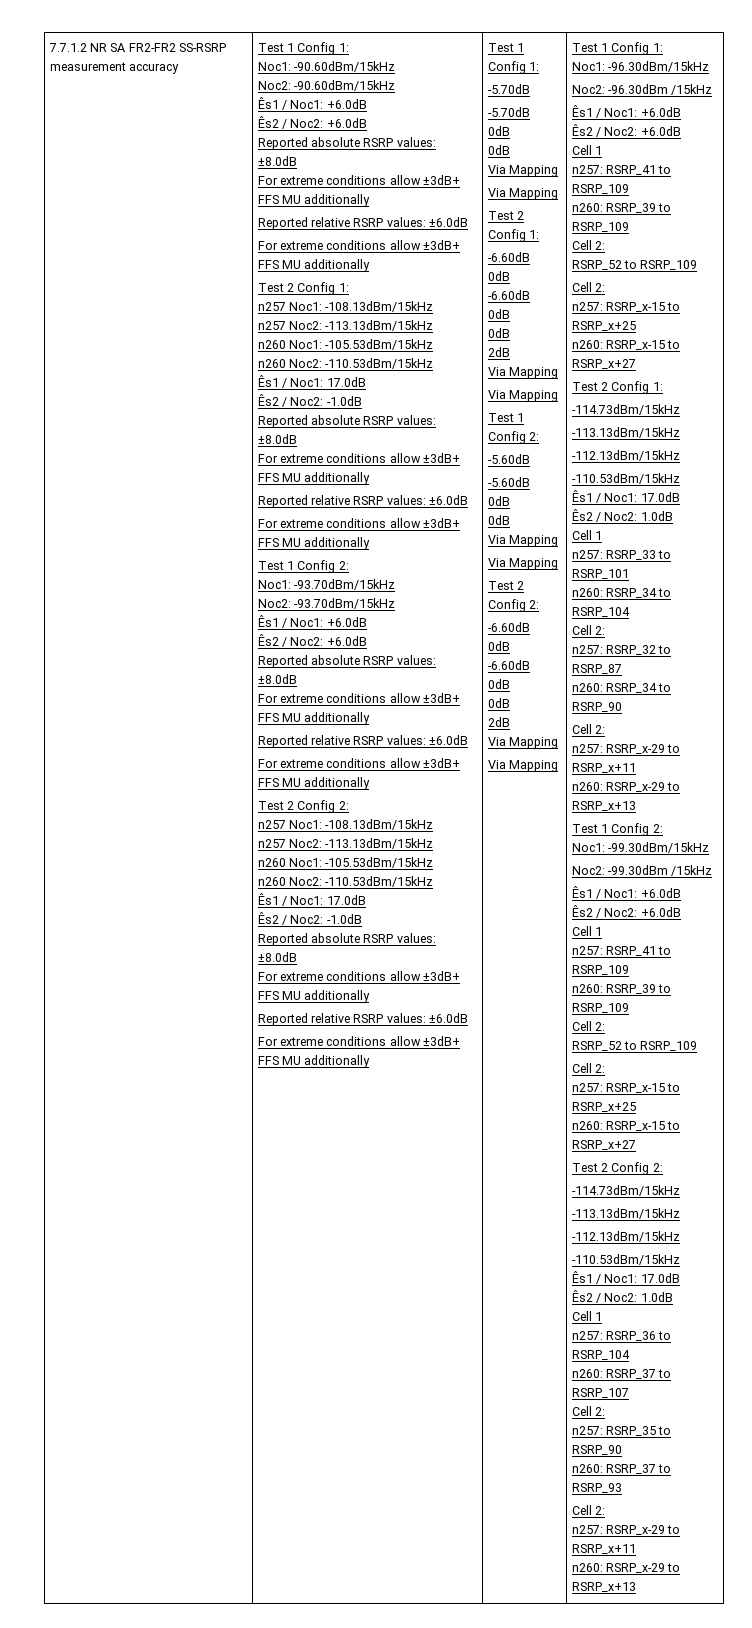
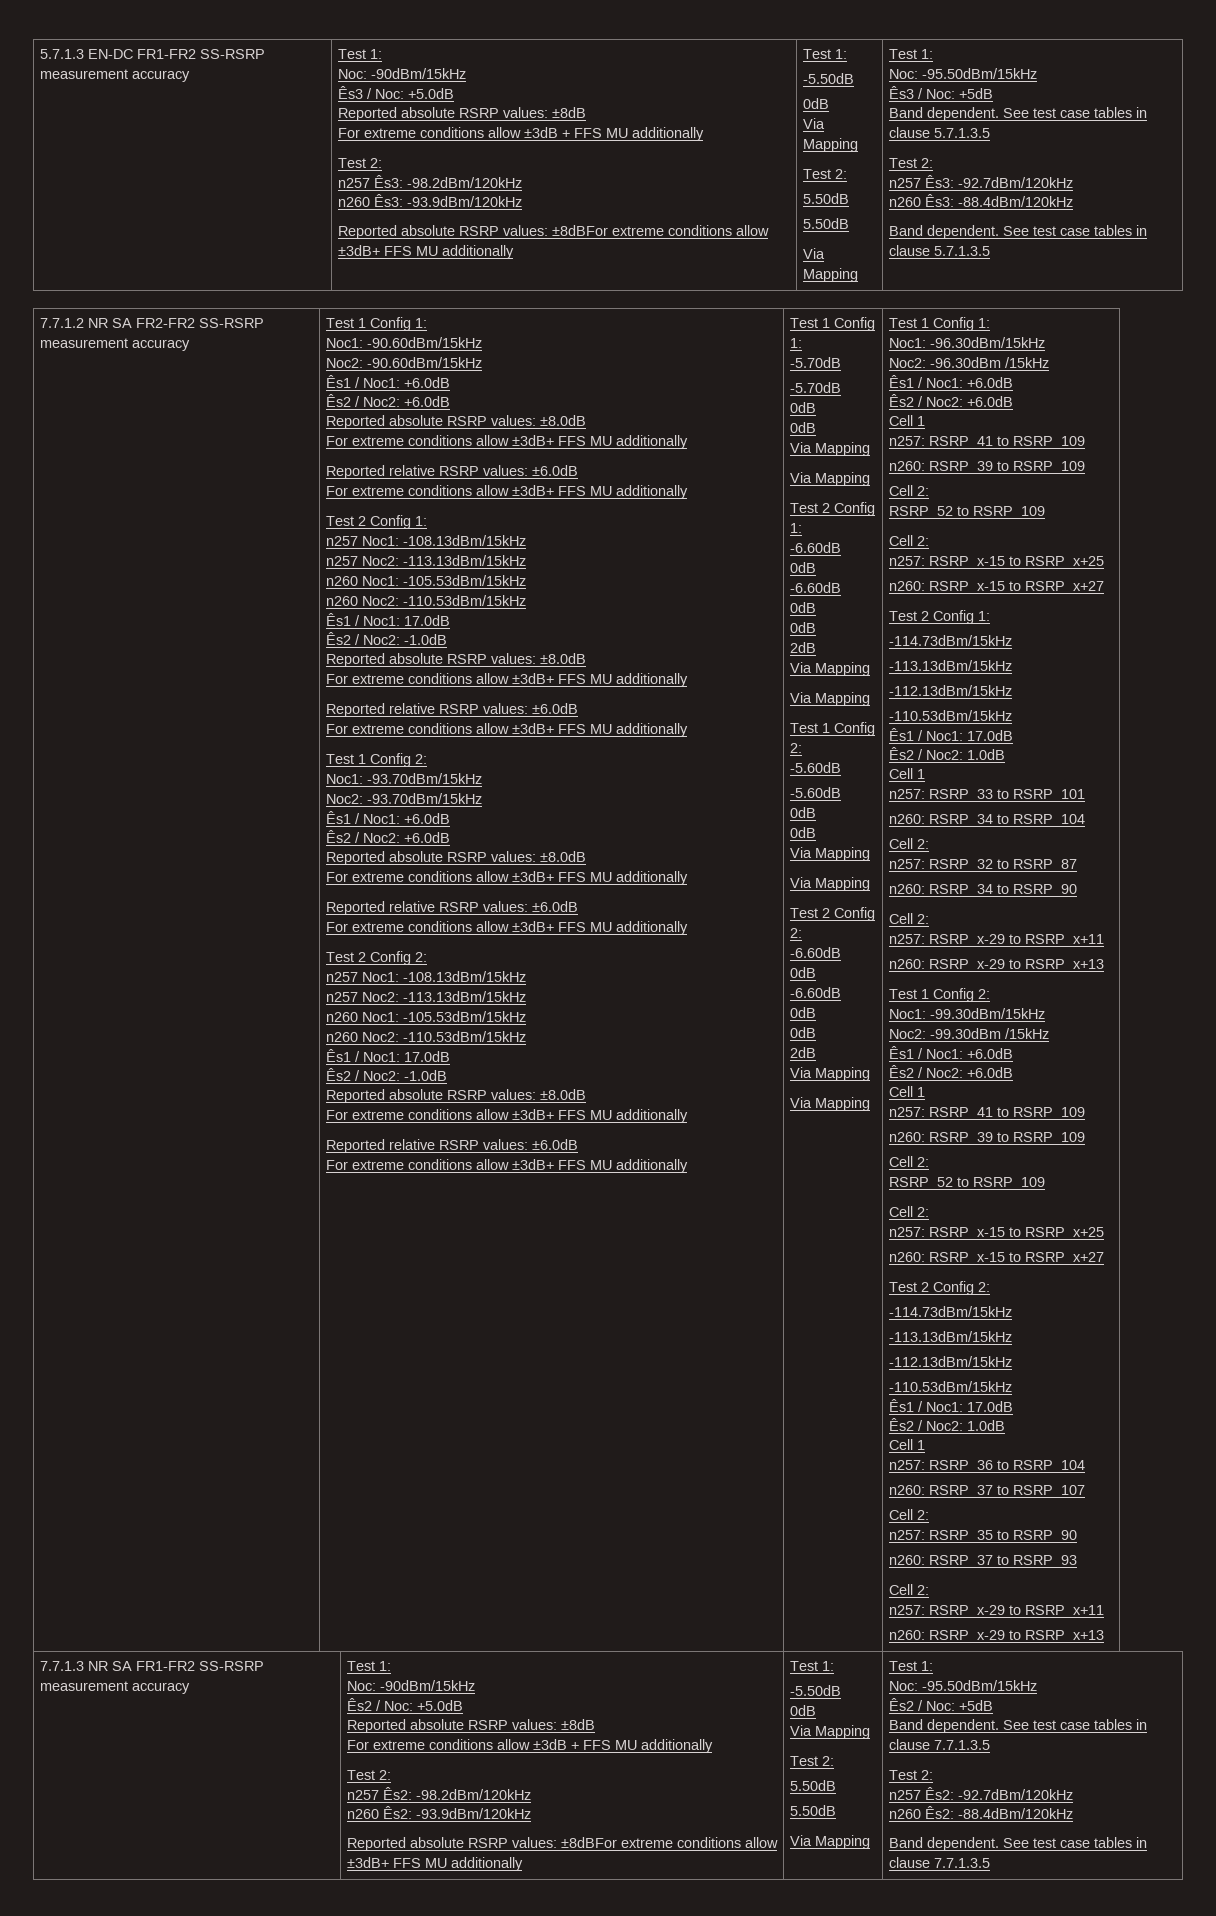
(48, 47) none -> [39,49,265,59] [39,69,190,82] [337,49,382,59] [337,68,466,79] [337,86,454,99] [337,107,586,121] [337,127,704,141] [337,158,382,168] [337,175,522,188] [337,194,522,207] [337,225,769,239] [337,245,514,259] [802,49,847,59] [802,73,854,84] [802,98,829,109] [802,118,825,129] [802,138,858,152] [802,169,847,179] [802,193,849,204] [802,218,849,229] [802,248,825,259] [802,268,858,282] [888,49,933,59] [888,68,1037,79] [888,86,993,99] [888,107,1147,121] [888,127,990,138] [888,158,933,168] [888,175,1073,188] [888,194,1073,207] [888,225,1147,239] [888,245,990,256] 5.7.1.3 EN-DC FR1-FR2 SS-RSRP measurement accuracy | Test 1: // Noc: -90dBm/15kHz // Ês3 / Noc: +5.0dB // Reported absolute RSRP values: ±8dB // For extreme conditions allow ±3dB + FFS MU additionally // Test 2: // n257 Ês3: -98.2dBm/120kHz // n260 Ês3: -93.9dBm/120kHz // Reported absolute RSRP values: ±8dBFor extreme conditions allow ±3dB+ FFS MU additionally | Test 1: // -5.50dB // 0dB // Via Mapping // Test 2: // 5.50dB // 5.50dB // Via Mapping | Test 1: // Noc: -95.50dBm/15kHz // Ês3 / Noc: +5dB // Band dependent. See test case tables in clause 5.7.1.3.5 // Test 2: // n257 Ês3: -92.7dBm/120kHz // n260 Ês3: -88.4dBm/120kHz // Band dependent. See test case tables in clause 5.7.1.3.5 //
(636, 1587) none -> [39,1661,264,1671] [39,1681,190,1694] [346,1661,391,1671] [346,1680,475,1691] [346,1698,463,1711] [346,1719,595,1733] [346,1739,713,1753] [346,1770,391,1780] [346,1787,531,1800] [346,1806,531,1819] [346,1837,778,1851] [346,1857,523,1871] [789,1661,834,1671] [789,1685,841,1696] [789,1705,816,1716] [789,1725,870,1739] [789,1756,834,1766] [789,1780,836,1791] [789,1805,836,1816] [789,1835,870,1849] [888,1661,933,1671] [888,1680,1037,1691] [888,1698,993,1711] [888,1719,1147,1733] [888,1739,990,1750] [888,1770,933,1780] [888,1787,1073,1800] [888,1806,1073,1819] [888,1837,1147,1851] [888,1857,990,1868] // 7.7.1.3 NR SA FR1-FR2 SS-RSRP measurement accuracy | Test 1: // Noc: -90dBm/15kHz // Ês2 / Noc: +5.0dB // Reported absolute RSRP values: ±8dB // For extreme conditions allow ±3dB + FFS MU additionally // Test 2: // n257 Ês2: -98.2dBm/120kHz // n260 Ês2: -93.9dBm/120kHz // Reported absolute RSRP values: ±8dBFor extreme conditions allow ±3dB+ FFS MU additionally | Test 1: // -5.50dB // 0dB // Via Mapping // Test 2: // 5.50dB // 5.50dB // Via Mapping | Test 1: // Noc: -95.50dBm/15kHz // Ês2 / Noc: +5dB // Band dependent. See test case tables in clause 7.7.1.3.5 // Test 2: // n257 Ês2: -92.7dBm/120kHz // n260 Ês2: -88.4dBm/120kHz // Band dependent. See test case tables in clause 7.7.1.3.5

